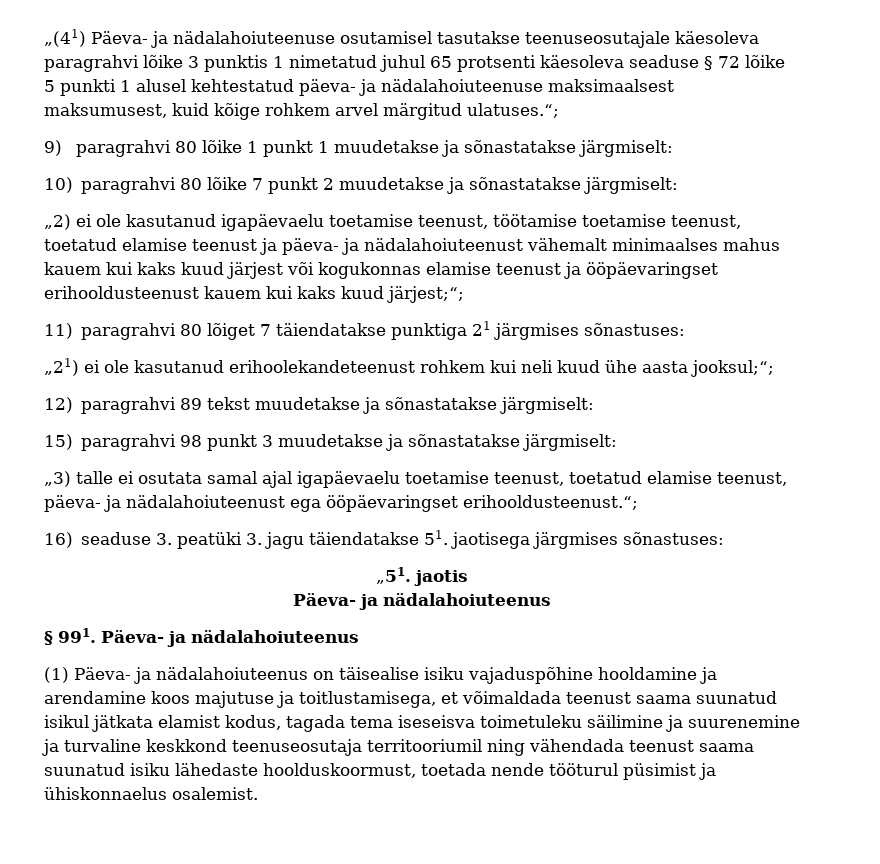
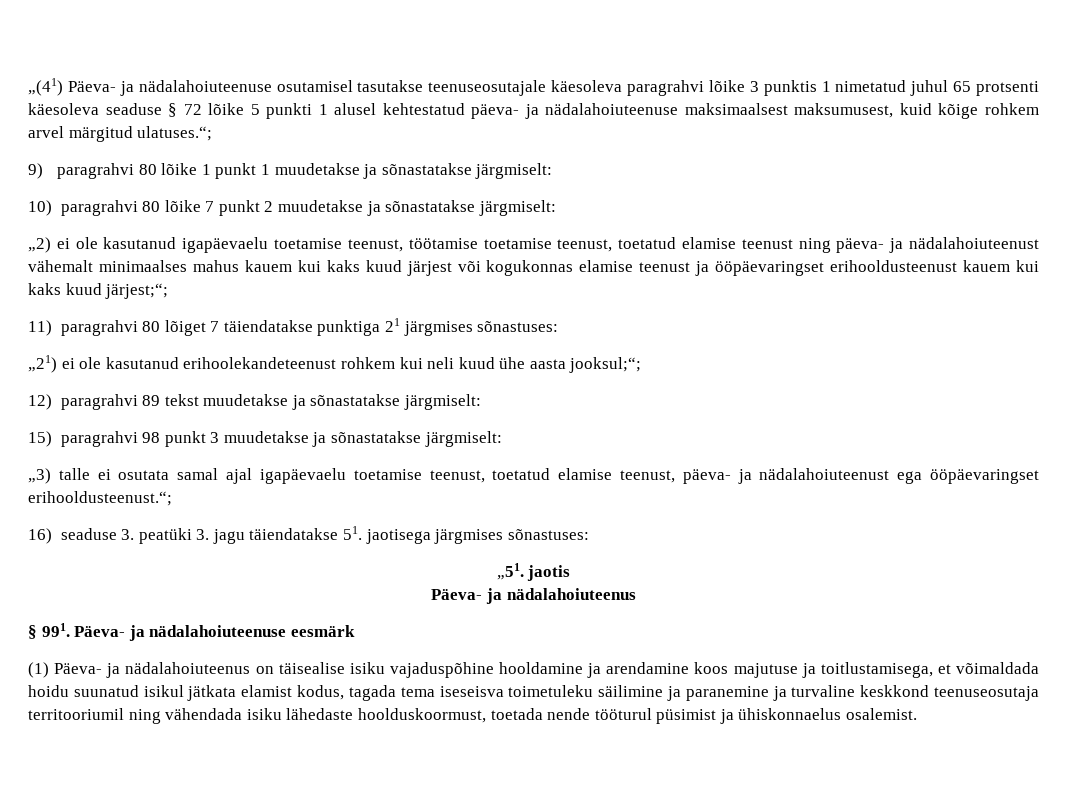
[260,238,277,255] ja -> [798,238,831,253] ning
[191,630,359,643] nädalahoiuteenus -> [149,625,355,637] nädalahoiuteenuse eesmärk
[566,692,691,704] teenust saama -> [28,685,69,697] hoidu
[688,715,800,728] suurenemine -> [685,686,769,701] paranemine
[629,740,754,752] [44,763,125,776] teenust saama suunatud -> (243, 714) none

